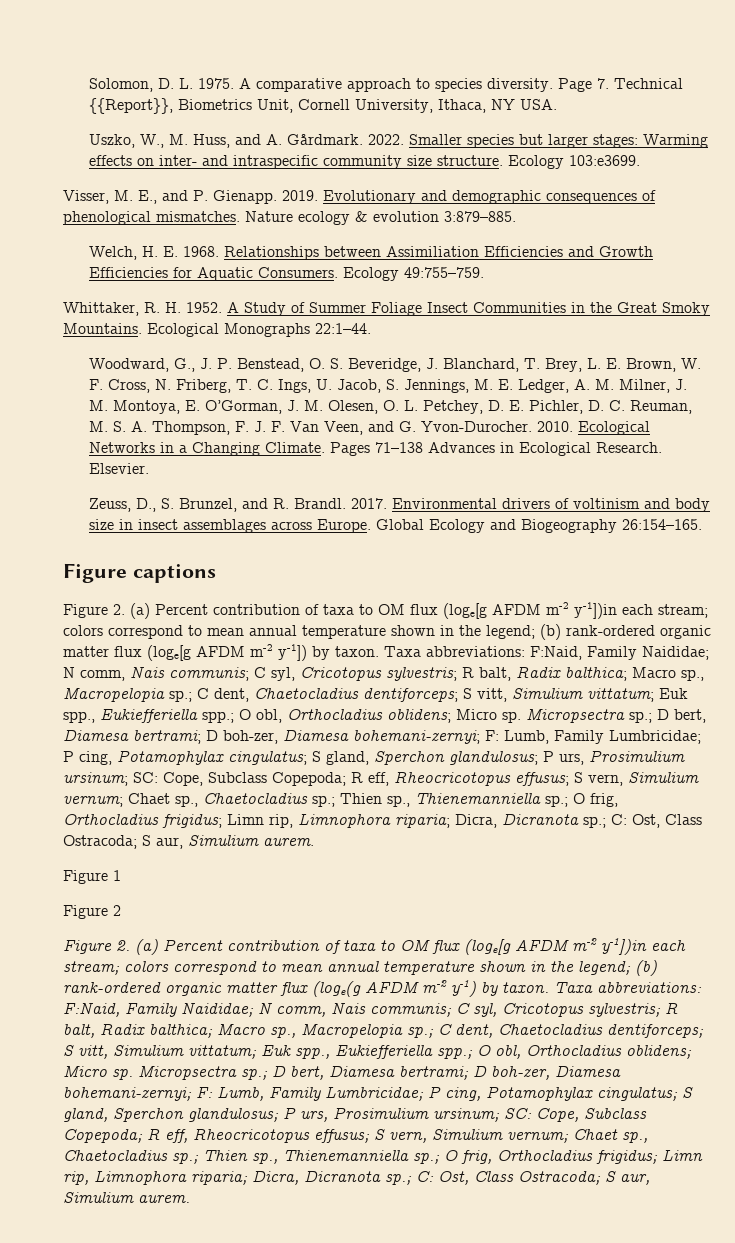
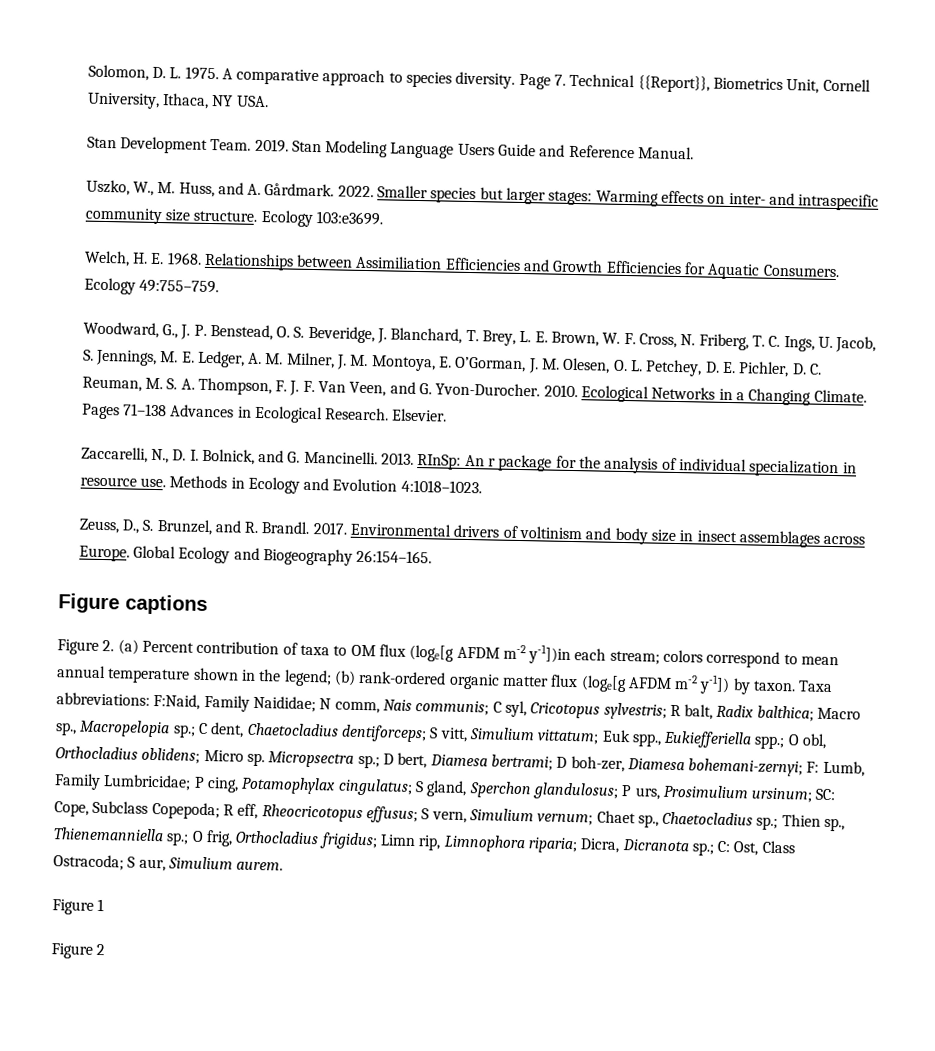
(558, 104) none -> [86,136,695,160] // Stan Development Team. 2019. Stan Modeling Language Users Guide and Reference Manual.
[63,190,656,204] [63,211,516,225] // Visser, M. E., and P. Gienapp. 2019. Evolutionary and demographic consequences of phenological mismatches. Nature ecology & evolution 3:879–885. -> (383, 218) none
[63,302,710,316] [63,323,371,337] // Whittaker, R. H. 1952. A Study of Summer Foliage Insect Communities in the Great Smoky Mountains. Ecological Monographs 22:1–44. -> (219, 286) none
(150, 468) none -> [80,446,857,478] [79,475,482,494] // Zaccarelli, N., D. I. Bolnick, and G. Mancinelli. 2013. RInSp: An r package for the analysis of individual specialization in resource use. Methods in Ecology and Evolution 4:1018–1023.
[63,938,686,955] [63,960,657,976] [63,980,702,997] [63,1002,678,1017] [63,1023,704,1038] [63,1045,692,1059] [63,1065,621,1080] [63,1086,693,1101] [63,1107,647,1122] [63,1128,648,1143] [63,1149,703,1164] [63,1170,650,1185] [63,1192,190,1203] // Figure 2. (a) Percent contribution of taxa to OM flux (loge[g AFDM m-2 y-1])in each stream; colors correspond to mean annual temperature shown in the legend; (b) rank-ordered organic matter flux (loge(g AFDM m-2 y-1) by taxon. Taxa abbreviations: F:Naid, Family Naididae; N comm, Nais communis; C syl, Cricotopus sylvestris; R balt, Radix balthica; Macro sp., Macropelopia sp.; C dent, Chaetocladius dentiforceps; S vitt, Simulium vittatum; Euk spp., Eukiefferiella spp.; O obl, Orthocladius oblidens; Micro sp. Micropsectra sp.; D bert, Diamesa bertrami; D boh-zer, Diamesa bohemani-zernyi; F: Lumb, Family Lumbricidae; P cing, Potamophylax cingulatus; S gland, Sperchon glandulosus; P urs, Prosimulium ursinum; SC: Cope, Subclass Copepoda; R eff, Rheocricotopus effusus; S vern, Simulium vernum; Chaet sp., Chaetocladius sp.; Thien sp., Thienemanniella sp.; O frig, Orthocladius frigidus; Limn rip, Limnophora riparia; Dicra, Dicranota sp.; C: Ost, Class Ostracoda; S aur, Simulium aurem. -> (106, 949) none

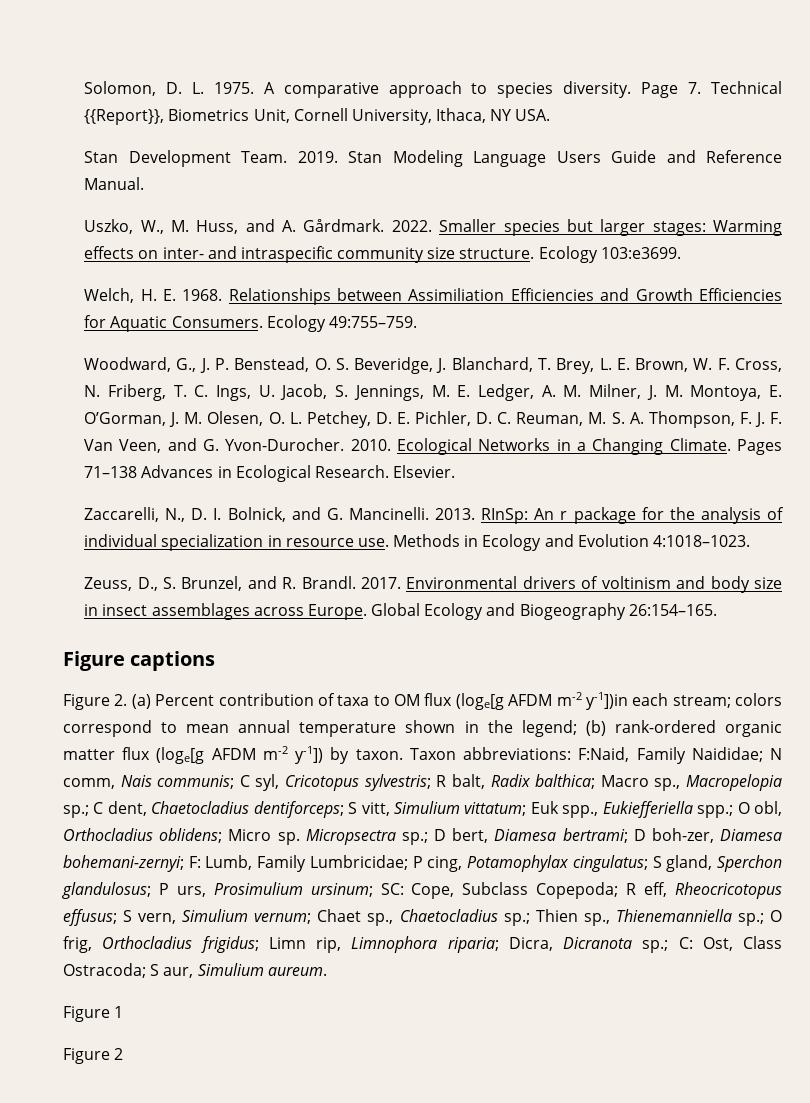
[798,680,834,693] Taxa -> [409,748,456,760] Taxon
[236,861,284,871] aurem. -> [267,967,327,976] aureum.

